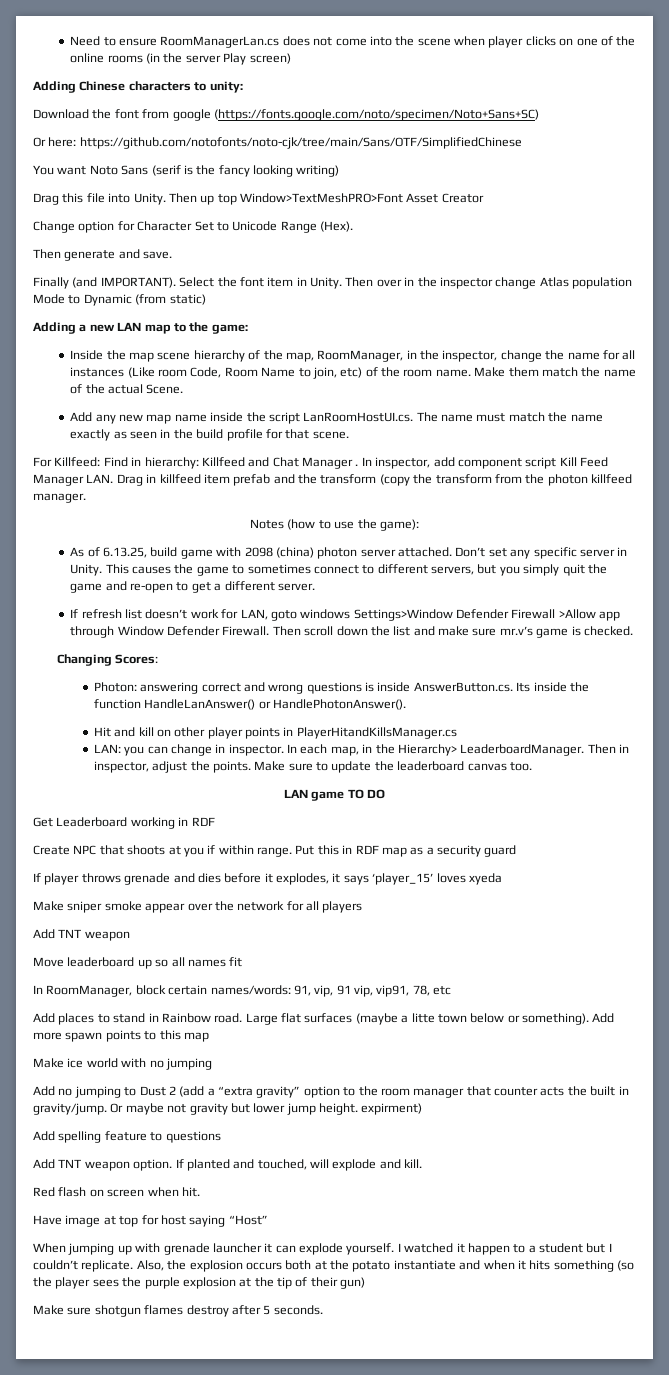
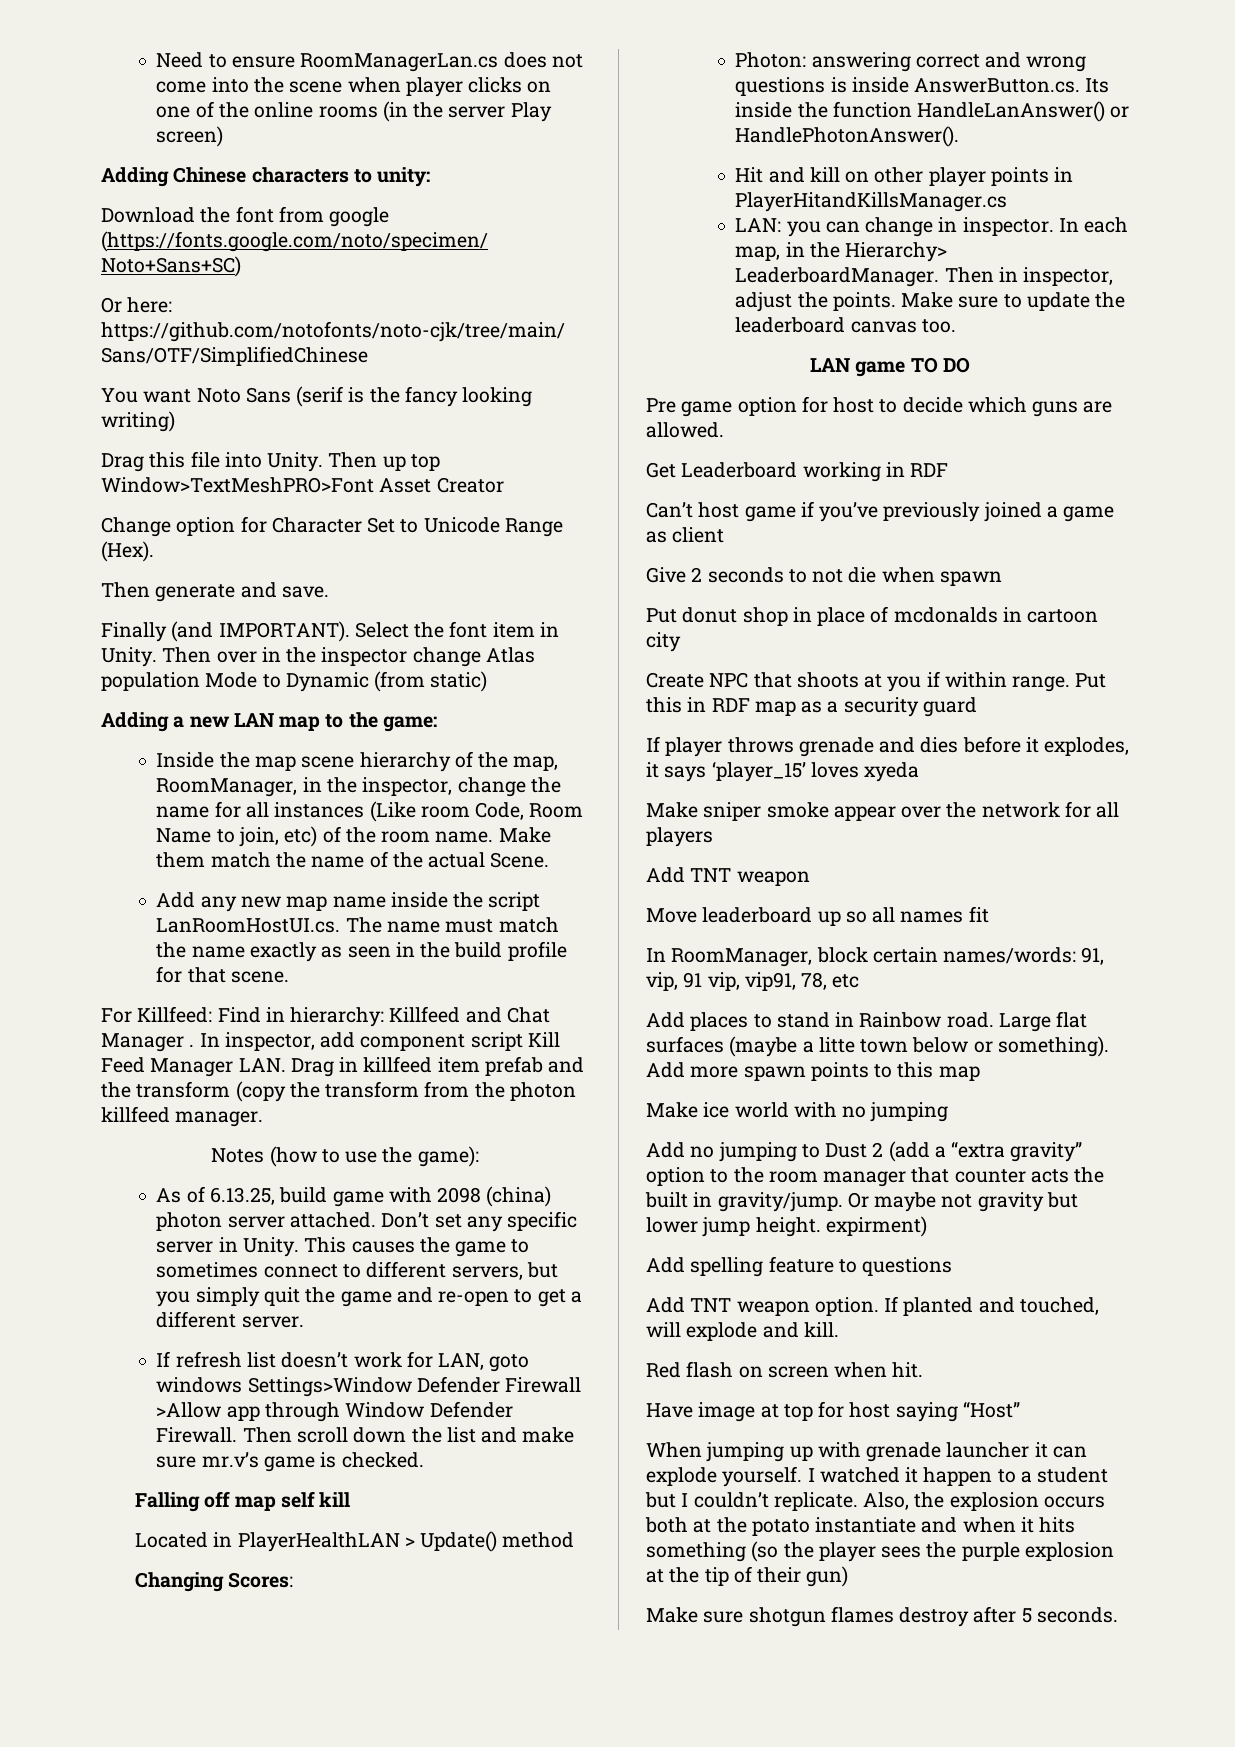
(633, 631) none -> [134,1491,351,1512] [134,1531,575,1552] // Falling off map self kill // Located in PlayerHealthLAN > Update() method
(386, 794) none -> [646,396,1113,417] [646,422,724,438] // Pre game option for host to decide which guns are allowed.
(215, 821) none -> [646,501,1115,522] [646,527,725,543] [646,567,1002,586] [646,606,1099,626] [646,632,681,652] // Can’t host game if you’ve previously joined a game as client // Give 2 seconds to not die when spawn // Put donut shop in place of mcdonalds in cartoon city

